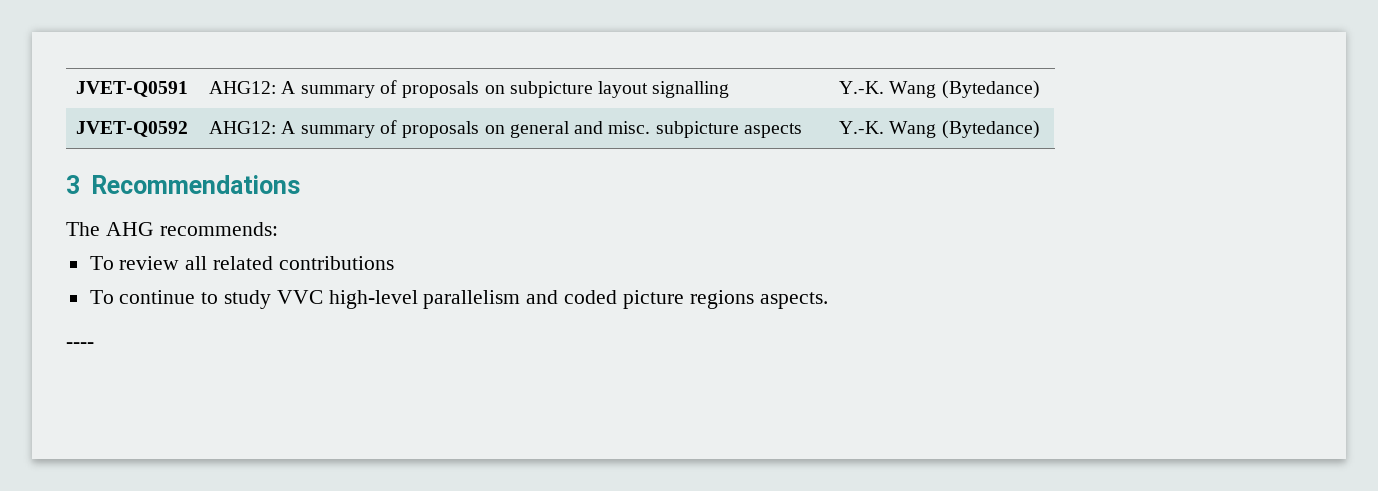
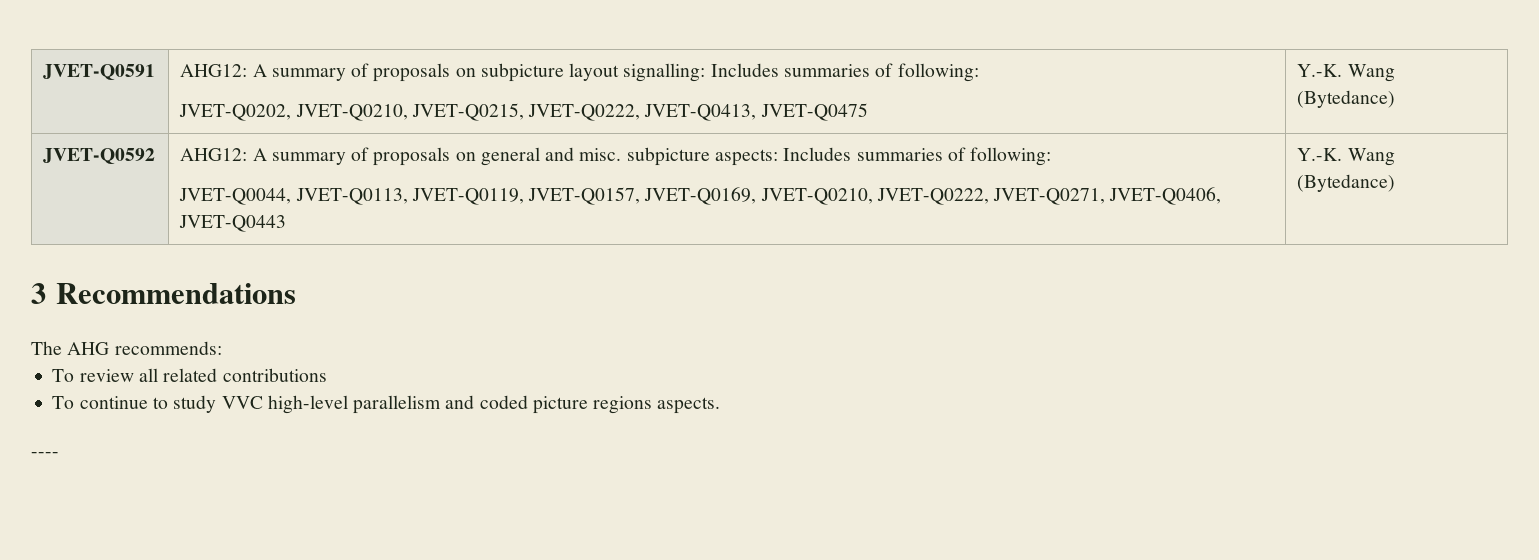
[652,81,730,98] signalling -> [623,63,979,82] [179,103,868,121] signalling: Includes summaries of following: // JVET-Q0202, JVET-Q0210, JVET-Q0215, JVET-Q0222, JVET-Q0413, JVET-Q0475
[743,123,802,138] aspects -> [714,147,1052,166] [179,187,1222,205] [179,215,287,232] aspects: Includes summaries of following: // JVET-Q0044, JVET-Q0113, JVET-Q0119, JVET-Q0157, JVET-Q0169, JVET-Q0210, JVET-Q0222, JVET-Q0271, JVET-Q0406, JVET-Q0443

